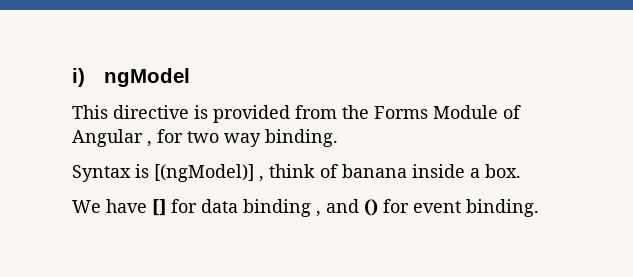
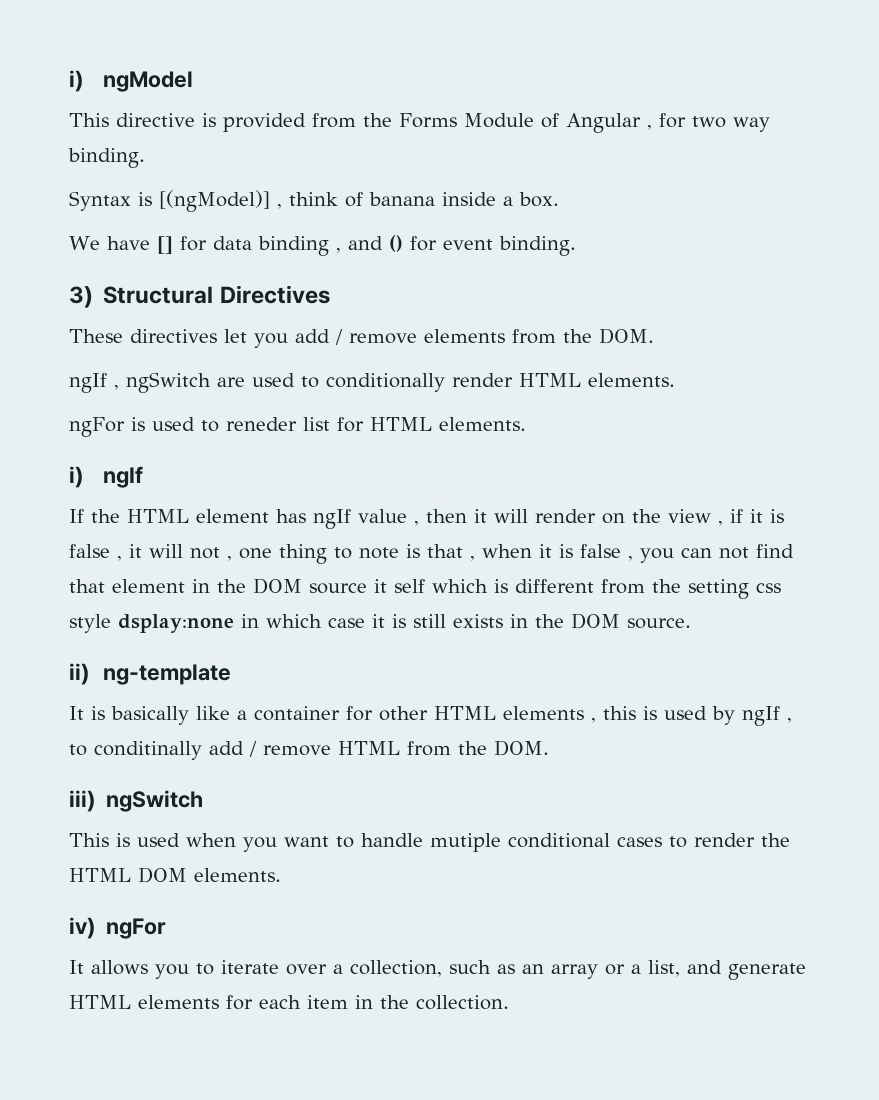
(539, 208) none -> [69,285,330,308] [69,328,654,348] [69,372,675,393] [69,417,526,437] [69,466,144,488] [69,509,784,529] [69,544,794,564] [69,578,781,599] [69,613,691,633] [69,663,232,685] [69,706,792,726] [69,740,549,760] [69,790,204,812] [69,833,790,852] [69,867,281,883] [69,917,167,939] [69,960,806,980] [69,995,509,1010] // 3) Structural Directives // These directives let you add / remove elements from the DOM. // ngIf , ngSwitch are used to conditionally render HTML elements. // ngFor is used to reneder list for HTML elements. // i) ngIf // If the HTML element has ngIf value , then it will render on the view , if it is false , it will not , one thing to note is that , when it is false , you can not find that element in the DOM source it self which is different from the setting css style dsplay:none in which case it is still exists in the DOM source. // ii) ng-template // It is basically like a container for other HTML elements , this is used by ngIf , to conditinally add / remove HTML from the DOM. // iii) ngSwitch // This is used when you want to handle mutiple conditional cases to render the HTML DOM elements. // iv) ngFor // It allows you to iterate over a collection, such as an array or a list, and generate HTML elements for each item in the collection.

